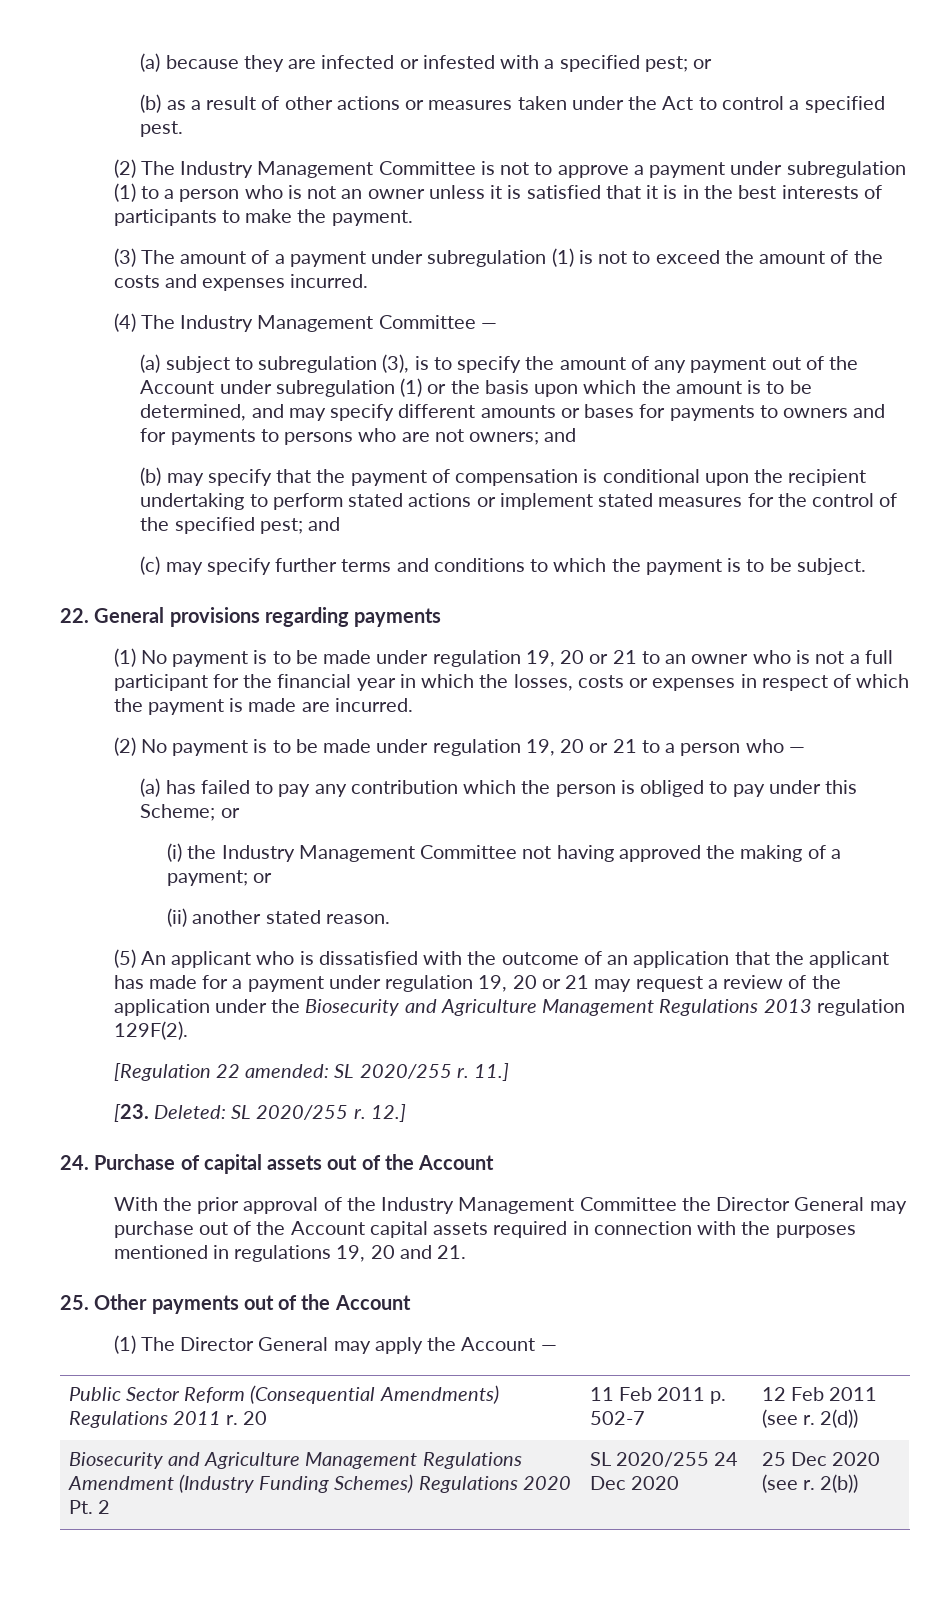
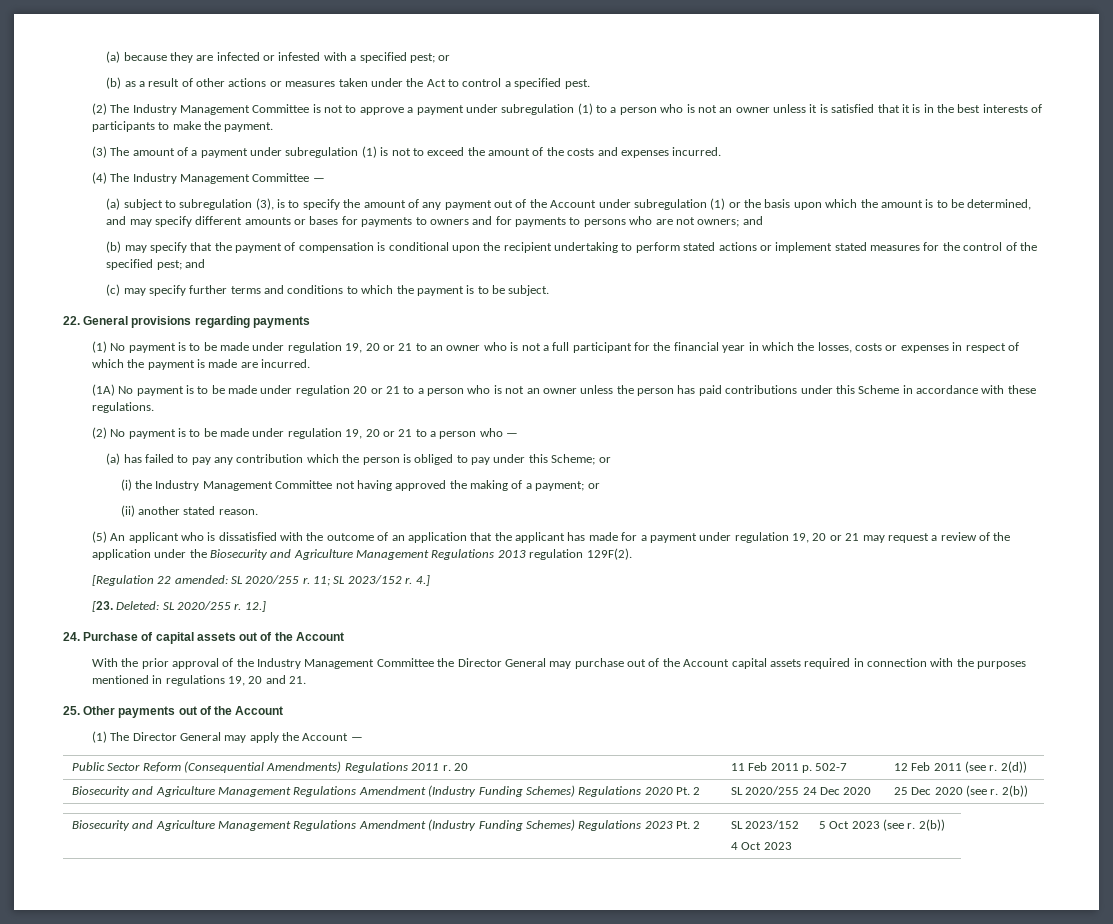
(413, 705) none -> [91,384,1036,396] [91,402,154,413] // (1A) No payment is to be made under regulation 20 or 21 to a person who is not an owner unless the person has paid contributions under this Scheme in accordance with these regulations.
[474,1063,510,1081] 11.] -> [313,575,430,586] 11; SL 2023/152 r. 4.]
(859, 1483) none -> [71,819,701,831] [730,820,800,829] [730,842,792,850] [818,819,945,831] // Biosecurity and Agriculture Management Regulations Amendment (Industry Funding Schemes) Regulations 2023 Pt. 2 | SL 2023/152 // 4 Oct 2023 | 5 Oct 2023 (see r. 2(b))

